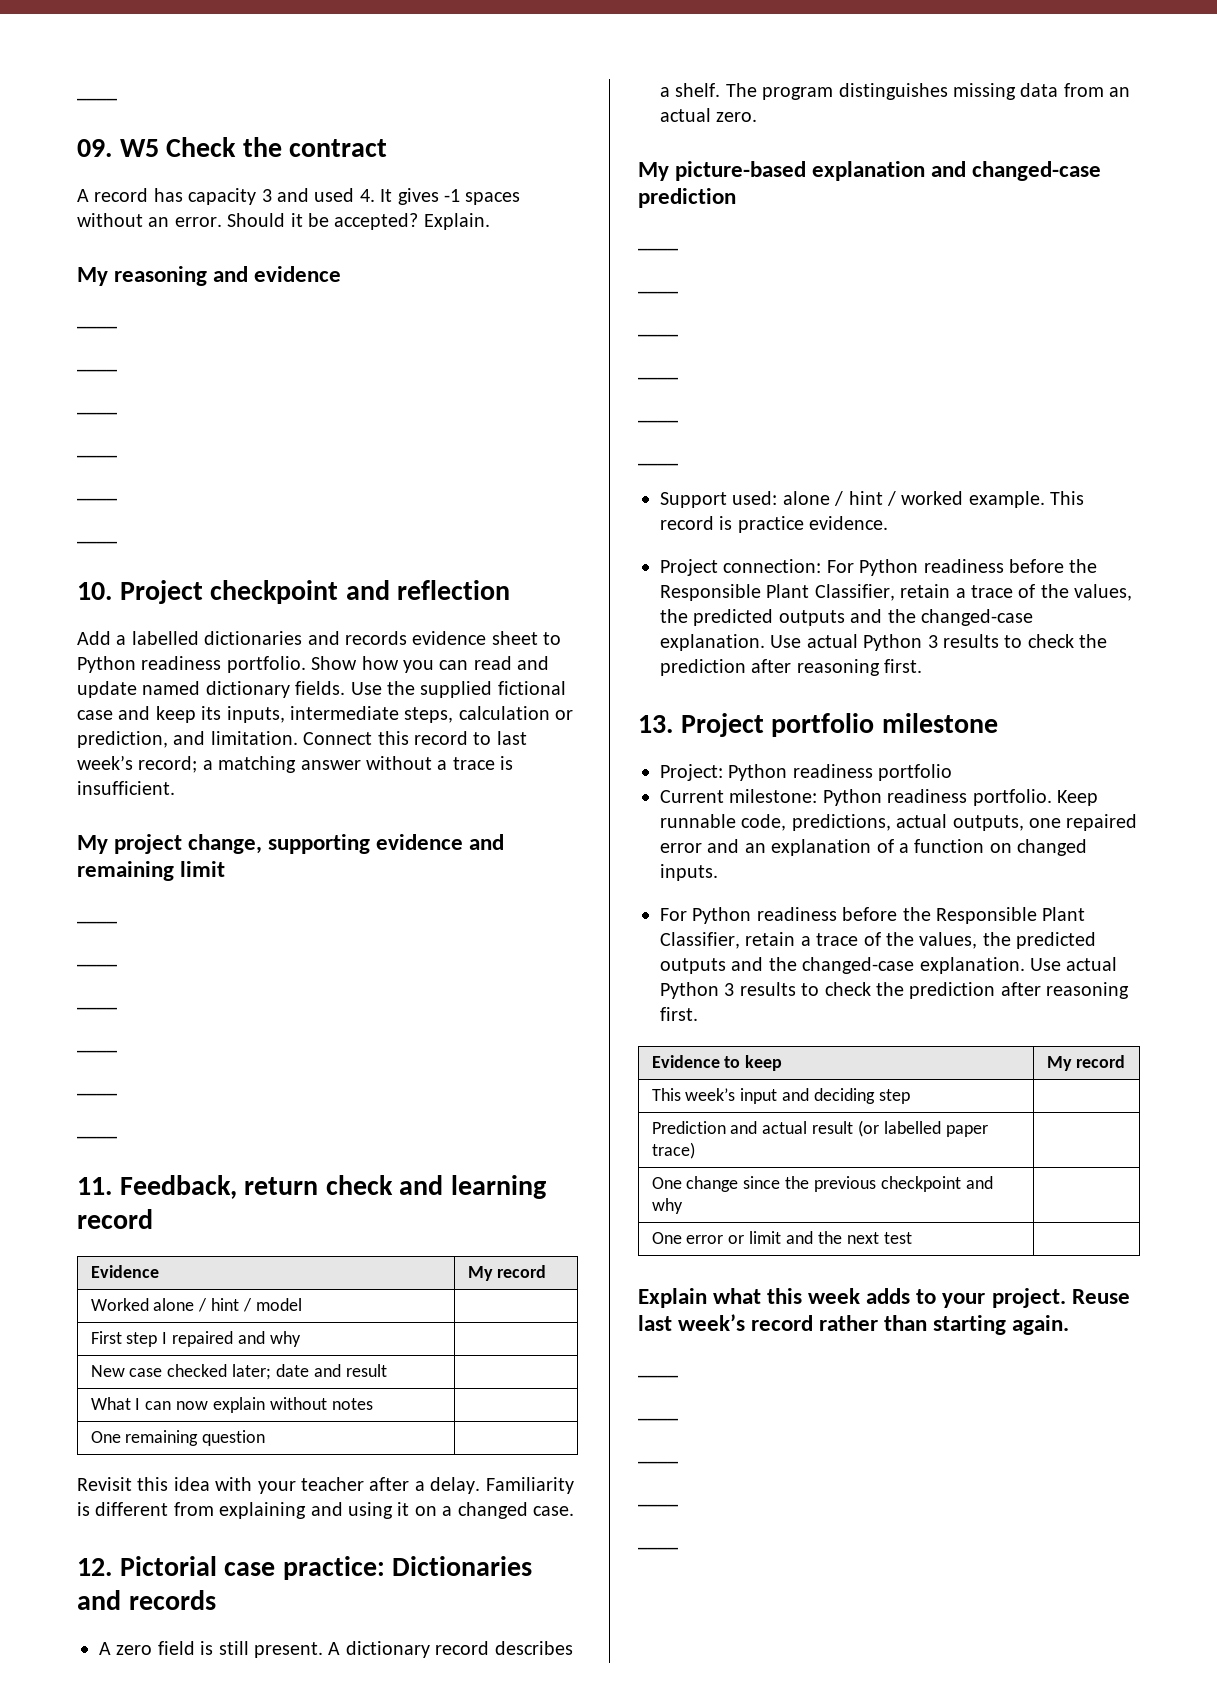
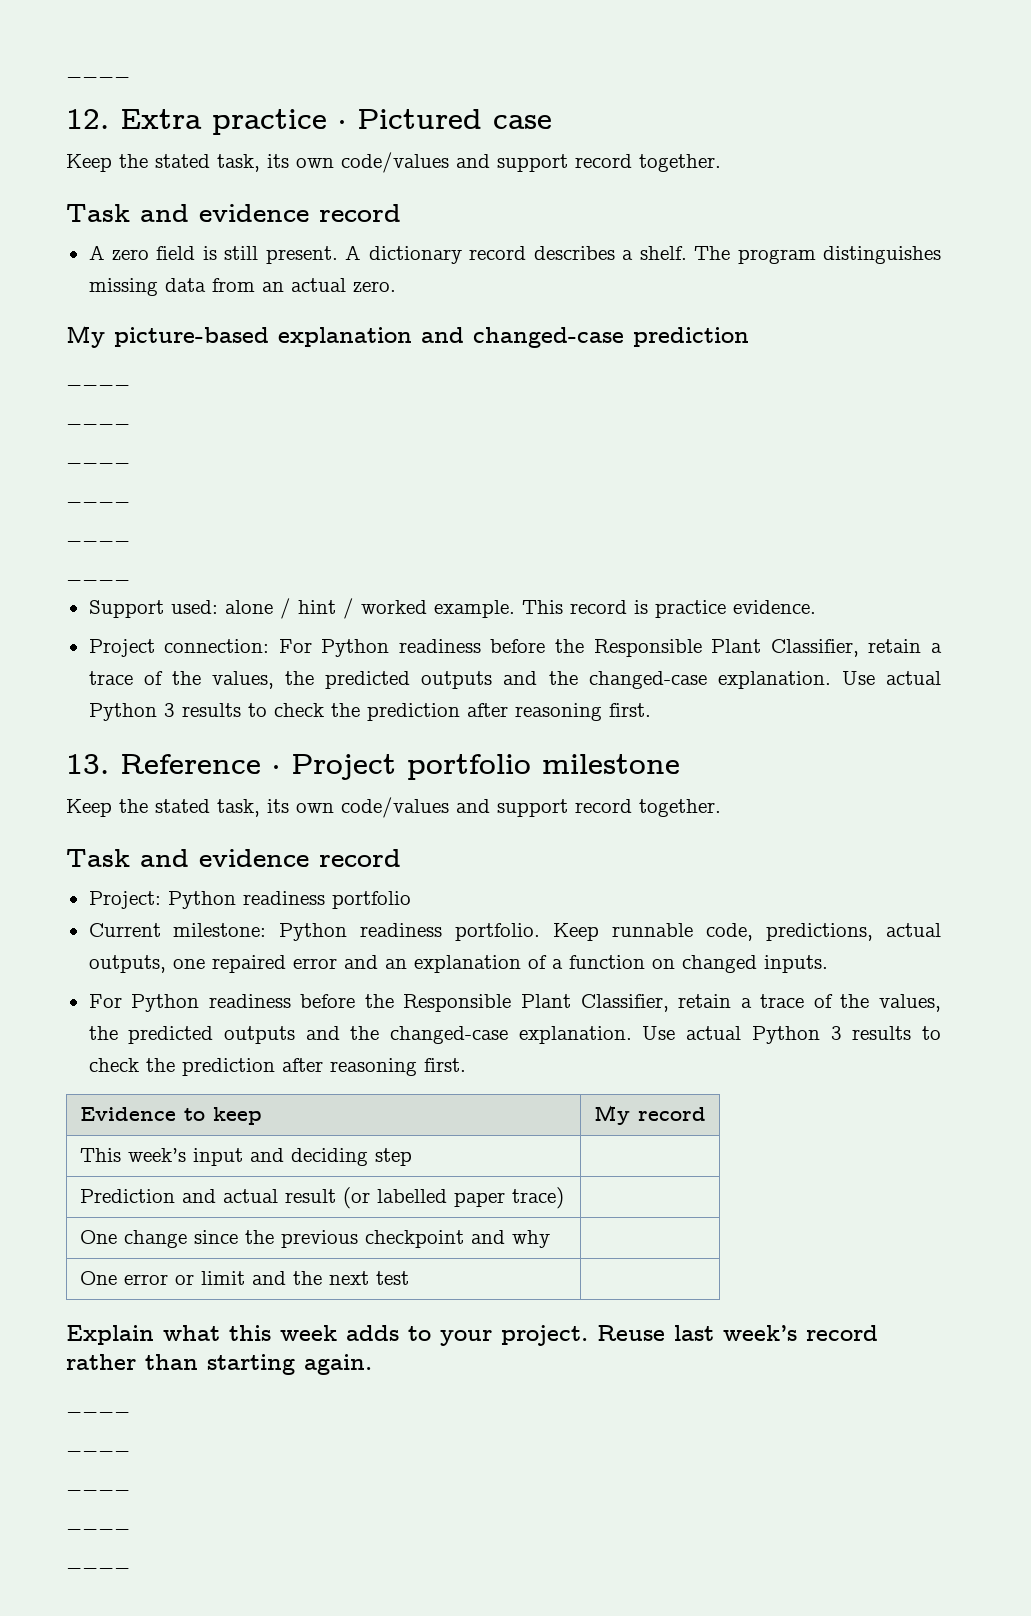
[77,97,117,101] [77,137,388,157] [77,188,521,205] [77,213,490,230] [77,266,342,286] [77,325,117,329] [77,368,117,372] [77,411,117,415] [77,454,117,458] [77,497,117,501] [77,540,117,544] [77,580,511,604] [77,631,562,645] [77,656,550,673] [77,681,566,698] [77,706,574,723] [77,731,527,748] [77,755,514,773] [77,781,175,795] [77,834,505,854] [77,861,226,881] [77,920,117,924] [77,963,117,967] [77,1006,117,1010] [77,1049,117,1053] [77,1092,117,1096] [77,1135,117,1139] [77,1175,546,1199] [77,1209,153,1229] [90,1265,159,1278] [467,1265,547,1281] [90,1298,302,1312] [90,1331,301,1347] [90,1364,387,1380] [90,1397,373,1413] [90,1430,266,1446] [77,1477,574,1494] [77,1502,574,1519] [77,1556,533,1580] [77,1590,216,1610] ____ // 09. W5 Check the contract // A record has capacity 3 and used 4. It gives -1 spaces without an error. Should it be accepted? Explain. // My reasoning and evidence // ____ // ____ // ____ // ____ // ____ // ____ // 10. Project checkpoint and reflection // Add a labelled dictionaries and records evidence sheet to Python readiness portfolio. Show how you can read and update named dictionary fields. Use the supplied fictional case and keep its inputs, intermediate steps, calculation or prediction, and limitation. Connect this record to last week’s record; a matching answer without a trace is insufficient. // My project change, supporting evidence and remaining limit // ____ // ____ // ____ // ____ // ____ // ____ // 11. Feedback, return check and learning record // Evidence | My record // Worked alone / hint / model | // First step I repaired and why | // New case checked later; date and result | // What I can now explain without notes | // One remaining question | // Revisit this idea with your teacher after a delay. Familiarity is different from explaining and using it on a changed case. // 12. Pictorial case practice: Dictionaries and records -> [66,72,130,78] [66,109,552,135] [66,152,721,173] [66,204,401,222] ____ // 12. Extra practice · Pictured case // Keep the stated task, its own code/values and support record together. // Task and evidence record
(673, 724) none -> [120,754,280,774] Reference ·
(998, 723) none -> [66,797,721,818] [66,849,401,867] // Keep the stated task, its own code/values and support record together. // Task and evidence record

